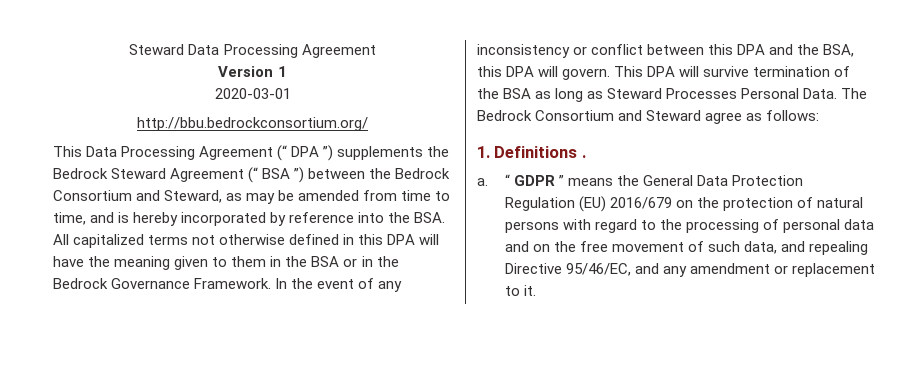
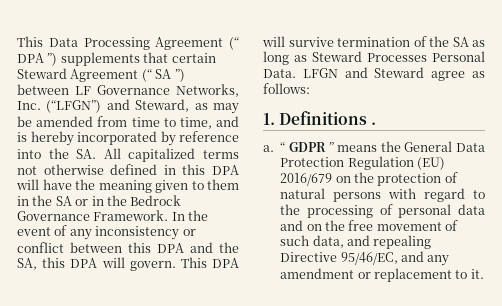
[129,44,376,58] [218,66,287,77] [214,88,291,99] [137,117,368,131] Steward Data Processing Agreement // Version 1 // 2020-03-01 // http://bbu.bedrockconsortium.org/ // -> (17, 41) none
[427,146,450,157] [53,168,108,179] the Bedrock -> [143,52,216,63] that certain
[262,168,291,179] BSA -> [155,69,172,79] SA
[369,168,451,179] [53,190,132,201] the Bedrock Consortium -> [75,84,239,97] [17,100,102,113] LF Governance Networks, Inc. (“LFGN”)
[414,212,446,223] BSA. -> [76,149,97,159] SA.
[311,256,340,267] BSA -> [55,196,72,206] SA
[823,44,855,57] BSA, -> [17,258,37,270] SA,
[503,88,532,99] BSA -> [452,37,469,47] SA
[841,88,868,99] [477,110,615,121] The Bedrock Consortium -> [302,68,338,78] LFGN

